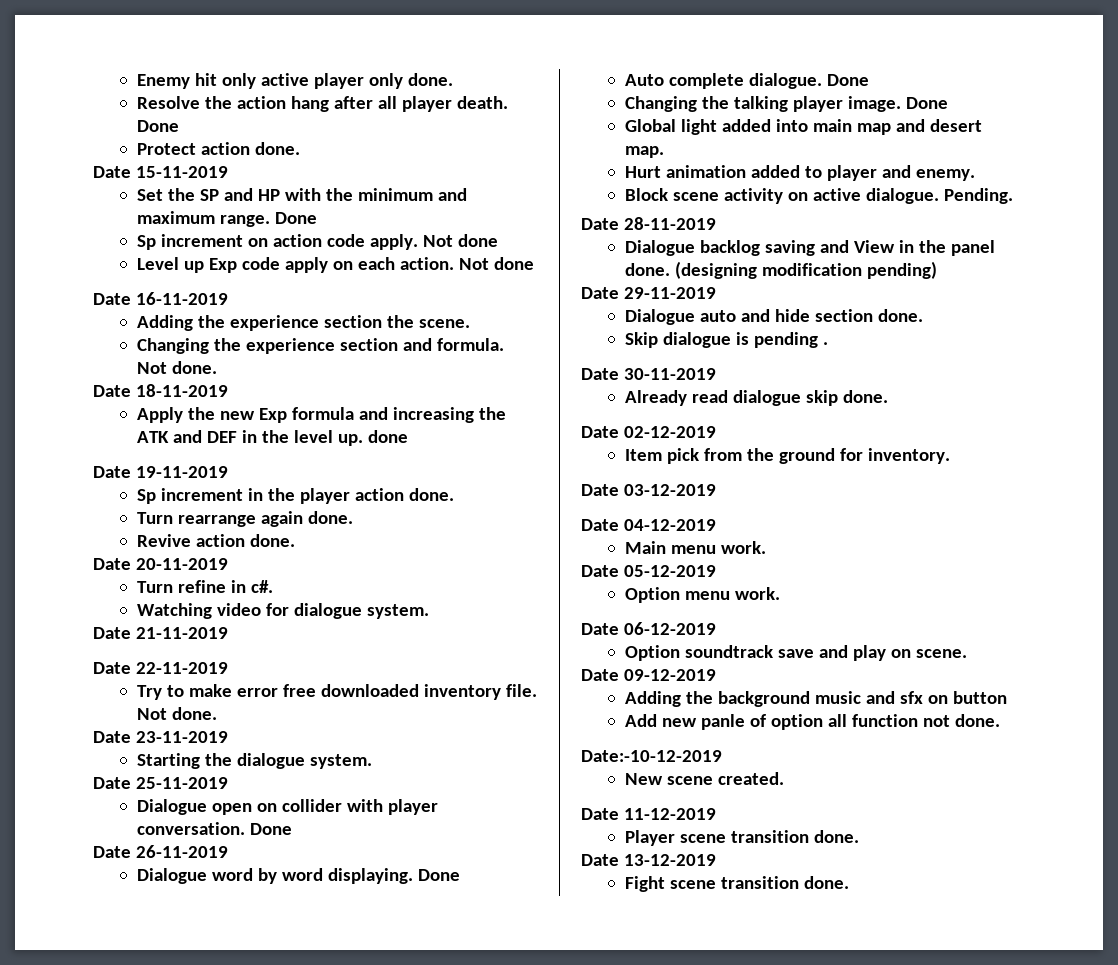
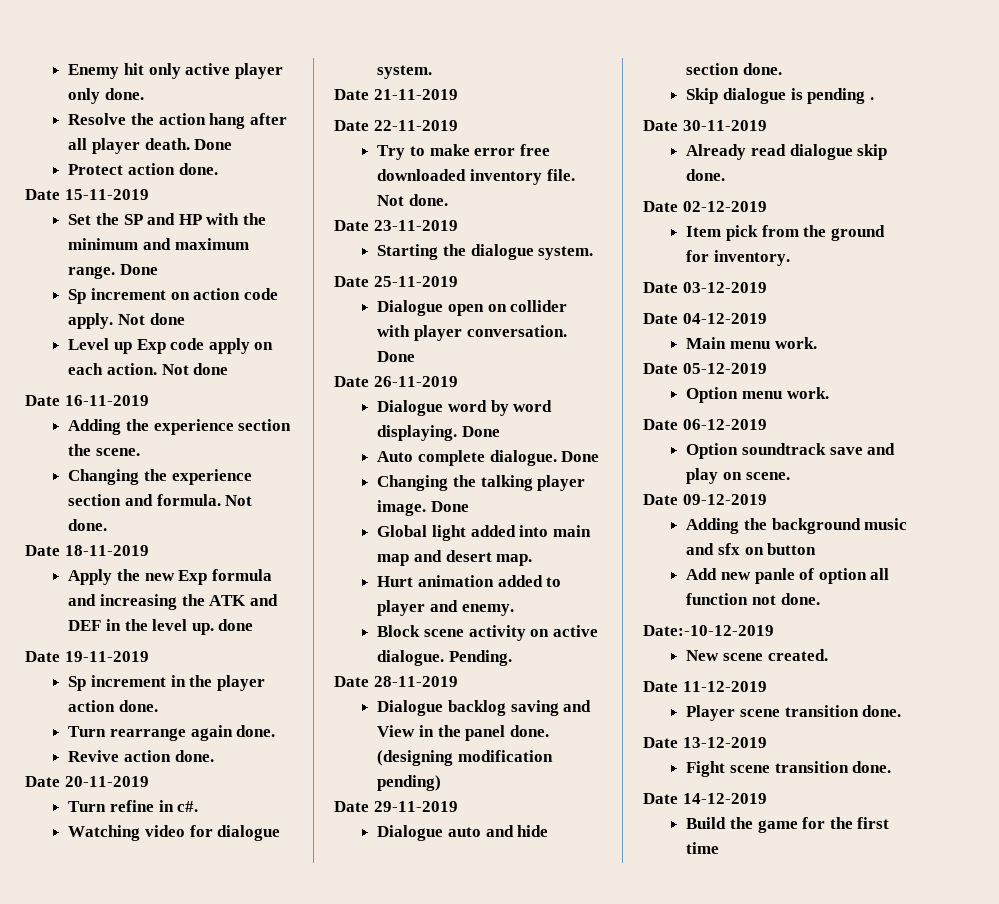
(849, 882) none -> [643,793,767,804] [686,817,890,833] [686,842,720,854] // Date 14-12-2019 // Build the game for the first time

